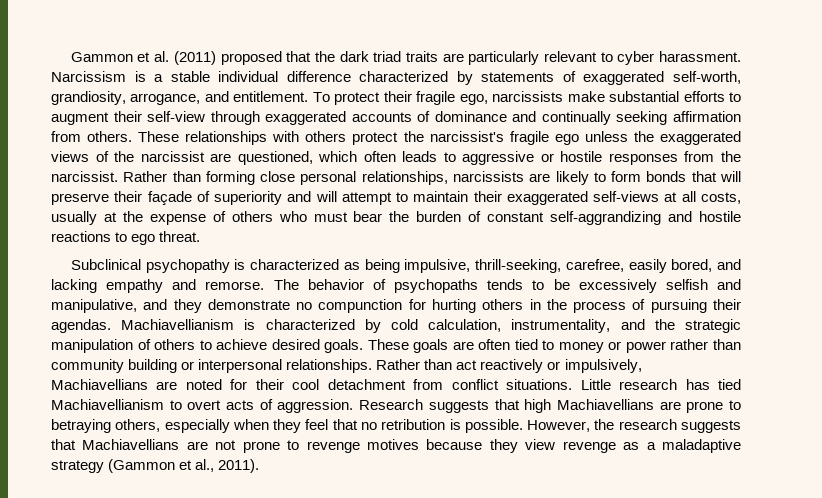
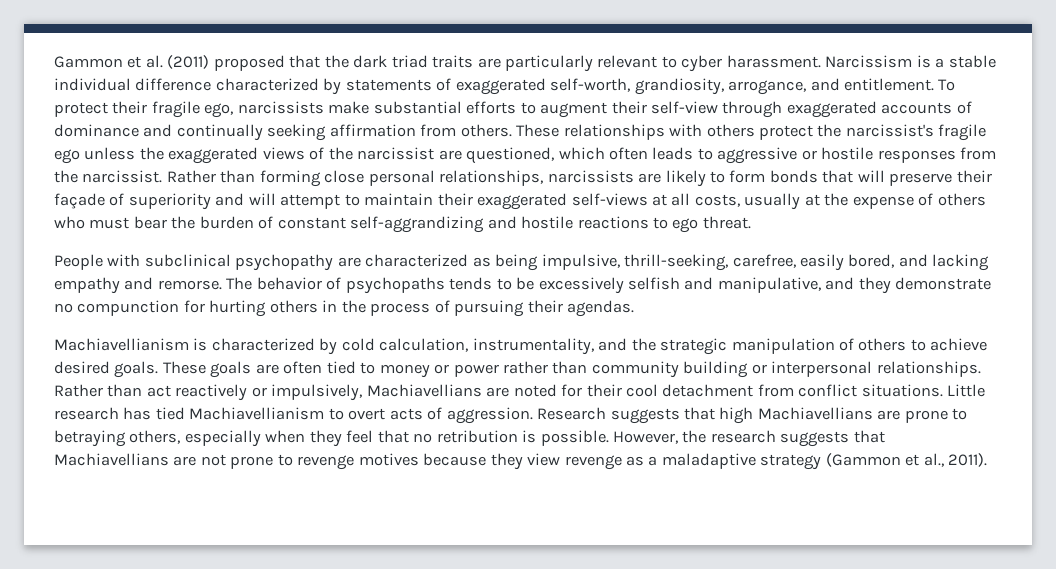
[70,259,246,273] Subclinical psychopathy is -> [54,254,361,271] People with subclinical psychopathy are
(111, 326) none -> (635, 308) //

